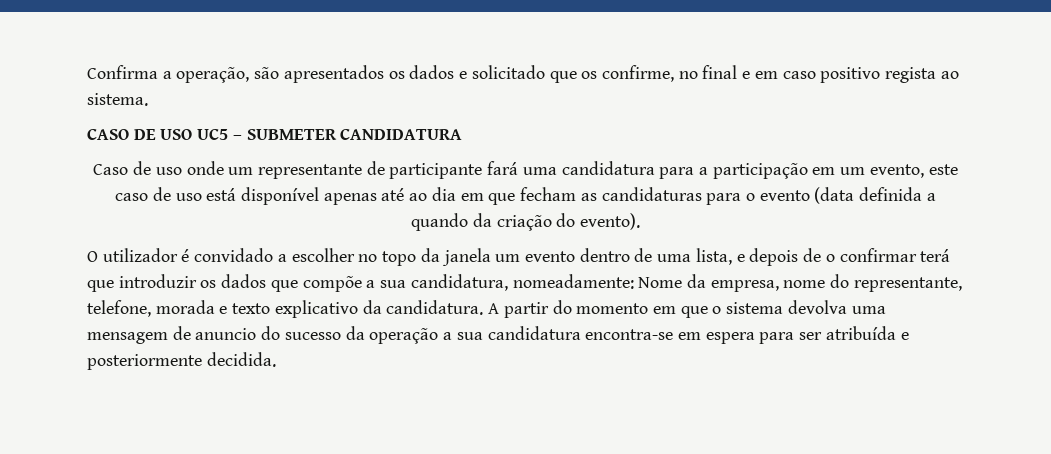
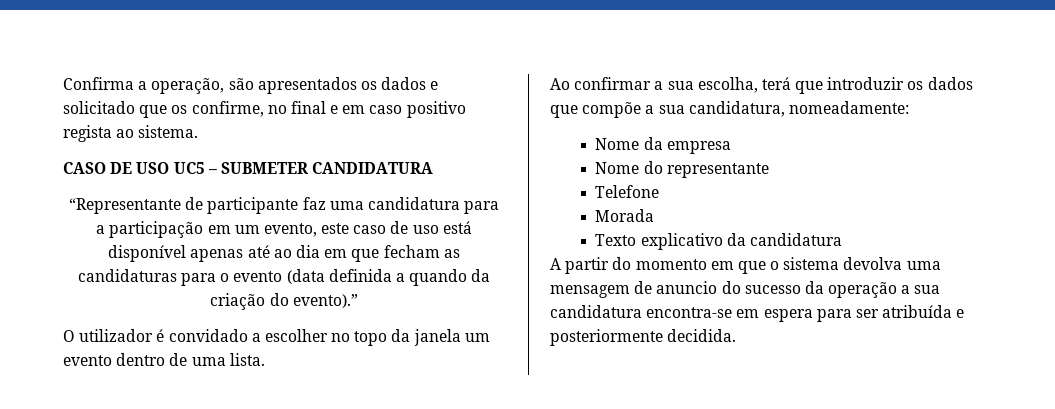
[93,161,362,179] Caso de uso onde um representante -> [68,198,181,214] “Representante
[487,161,519,175] fará -> [302,197,326,210] faz
[579,213,640,230] evento). -> [292,294,358,308] evento).”
[695,248,917,266] lista, e depois de o confirmar -> [229,353,265,366] [550,77,758,93] lista. // Ao confirmar a sua escolha,
(634, 281) none -> (909, 107) //
[710,274,962,292] [87,300,271,317] empresa, nome do representante, telefone, morada e texto -> [666,141,731,154] [595,161,769,178] [595,185,660,198] [595,209,655,222] [595,234,637,246] empresa // Nome do representante // Telefone // Morada // Texto
[386,300,484,315] candidatura. -> [749,233,842,246] candidatura //

